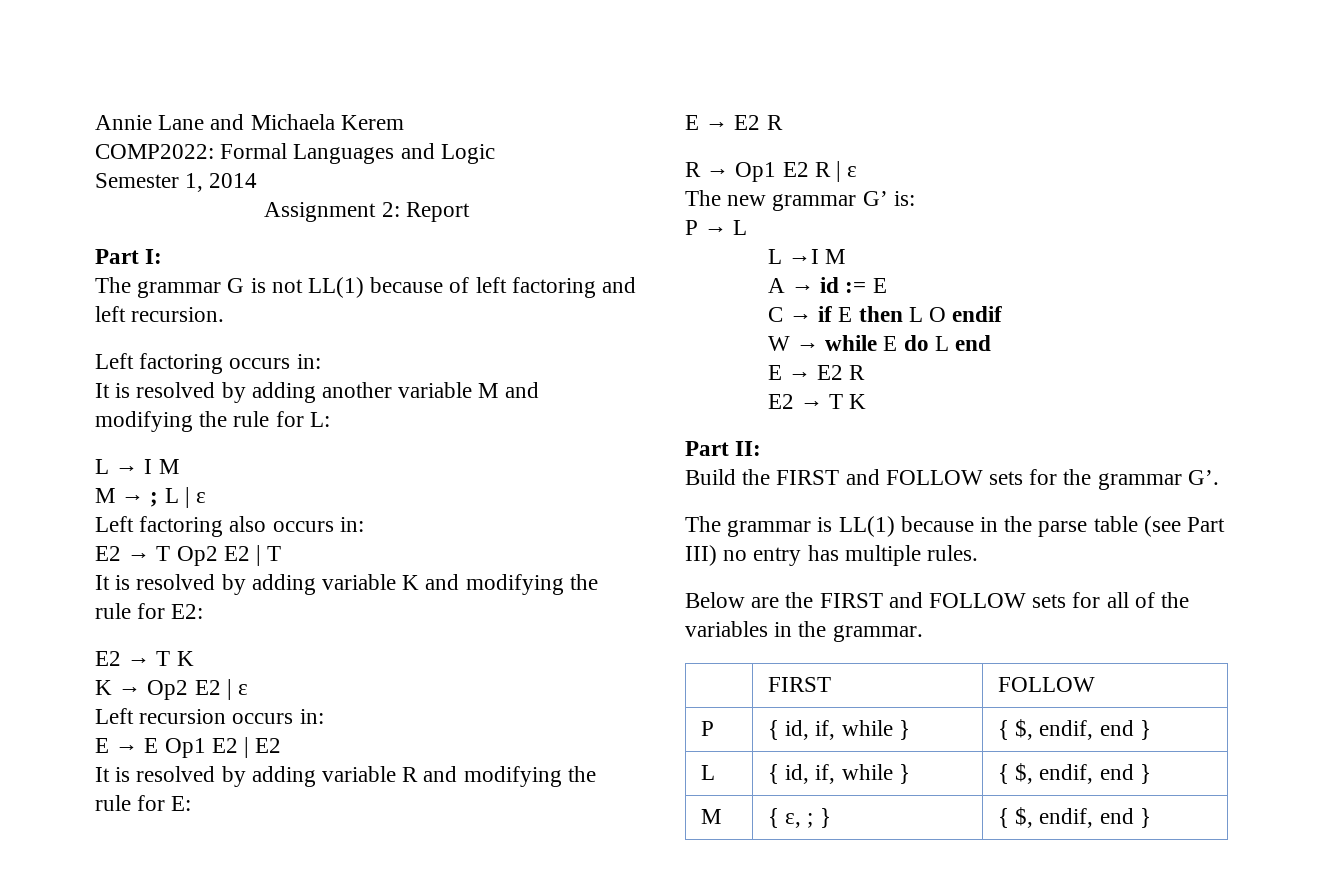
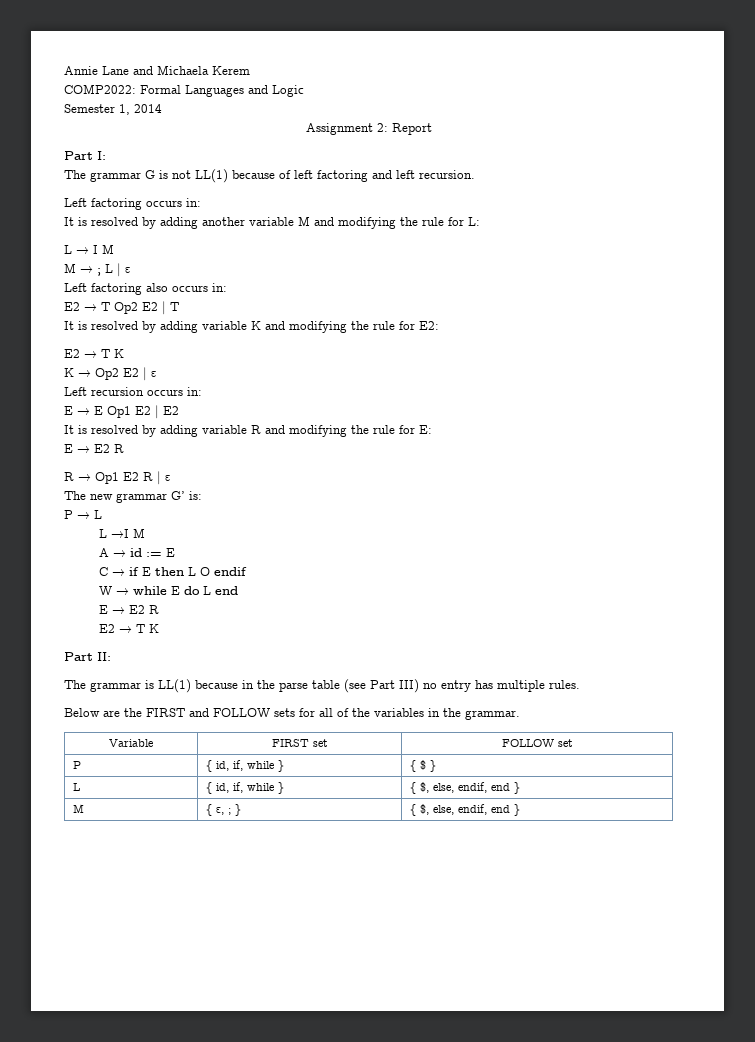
[685,469,1219,490] // Build the FIRST and FOLLOW sets for the grammar G’. -> (111, 656) none
[767,677,831,692] [997,677,1095,692] | FIRST | FOLLOW -> [109,739,153,747] [271,739,328,747] [501,739,573,747] Variable | FIRST set | FOLLOW set
[1015,719,1134,740] $, endif, end -> [420,760,427,770] $
(1034, 773) none -> [433,783,455,793] else,
(1034, 817) none -> [433,805,455,815] else,

